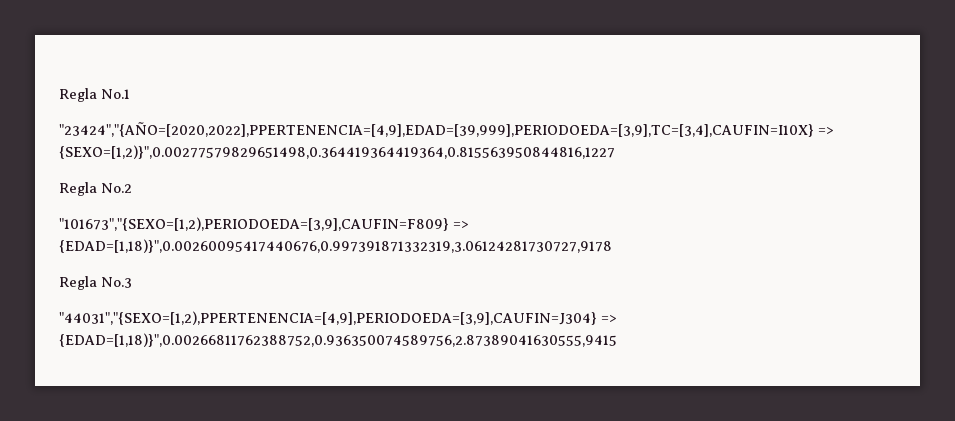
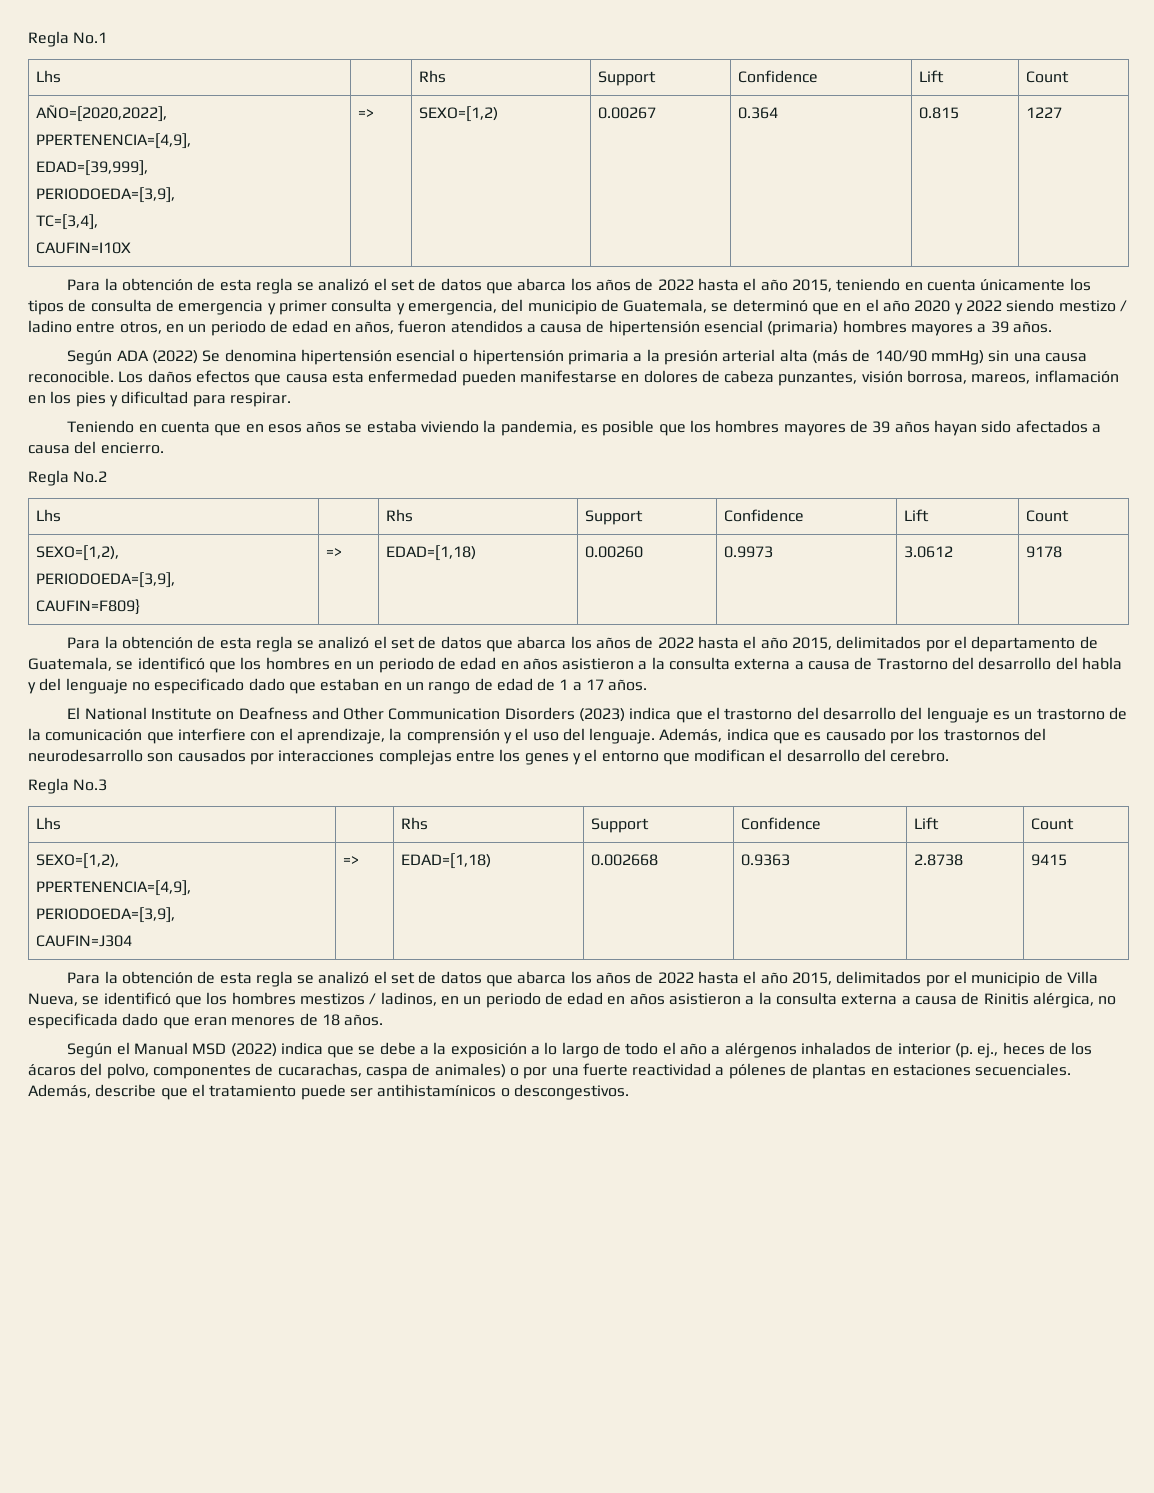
[59,122,834,137] [59,145,615,159] [59,182,132,196] [59,217,469,231] [59,239,612,253] [59,276,132,290] [59,311,617,325] [59,333,617,347] // "23424","{AÑO=[2020,2022],PPERTENENCIA=[4,9],EDAD=[39,999],PERIODOEDA=[3,9],TC=[3,4],CAUFIN=I10X} => {SEXO=[1,2)}",0.00277579829651498,0.364419364419364,0.815563950844816,1227 // Regla No.2 // "101673","{SEXO=[1,2),PERIODOEDA=[3,9],CAUFIN=F809} => {EDAD=[1,18)}",0.00260095417440676,0.997391871332319,3.06124281730727,9178 // Regla No.3 // "44031","{SEXO=[1,2),PPERTENENCIA=[4,9],PERIODOEDA=[3,9],CAUFIN=J304} => {EDAD=[1,18)}",0.00266811762388752,0.936350074589756,2.87389041630555,9415 -> [35,70,61,83] [418,70,446,83] [597,71,656,86] [737,70,818,83] [918,70,944,83] [1025,71,1069,83] [35,105,167,122] [35,133,191,149] [35,160,148,176] [35,187,175,203] [35,214,98,230] [35,242,131,254] [357,109,374,118] [418,106,498,122] [597,107,656,119] [737,107,778,119] [918,107,959,119] [1025,107,1062,118] [67,278,1091,294] [28,299,1128,315] [28,320,1053,336] [67,349,1087,365] [28,370,1119,386] [28,391,291,407] [67,420,1101,436] [28,441,164,454] [28,470,108,486] [35,509,61,522] [385,509,413,522] [584,510,643,525] [723,509,804,522] [903,509,929,522] [1025,510,1069,522] [35,545,119,561] [35,572,175,588] [35,599,140,615] [325,548,342,557] [385,545,476,561] [584,546,643,558] [723,546,773,558] [903,546,953,558] [1025,546,1062,558] [67,636,1098,652] [28,657,1123,673] [28,678,648,694] [67,707,1127,723] [28,728,1047,744] [28,749,950,765] [28,778,108,794] [35,817,61,830] [400,817,428,830] [590,818,649,833] [740,817,821,830] [913,817,939,830] [1030,818,1074,830] [35,853,119,869] [35,880,191,896] [35,907,175,923] [35,935,132,947] [342,856,359,865] [400,853,491,869] [590,854,658,866] [740,854,790,866] [913,854,963,866] [1030,854,1067,866] [67,971,1098,987] [28,992,1117,1008] [28,1013,384,1029] [67,1042,1093,1058] [28,1063,1072,1079] [28,1084,629,1100] // Lhs | | Rhs | Support | Confidence | Lift | Count // AÑO=[2020,2022], // PPERTENENCIA=[4,9], // EDAD=[39,999], // PERIODOEDA=[3,9], // TC=[3,4], // CAUFIN=I10X | => | SEXO=[1,2) | 0.00267 | 0.364 | 0.815 | 1227 // Para la obtención de esta regla se analizó el set de datos que abarca los años de 2022 hasta el año 2015, teniendo en cuenta únicamente los tipos de consulta de emergencia y primer consulta y emergencia, del municipio de Guatemala, se determinó que en el año 2020 y 2022 siendo mestizo / ladino entre otros, en un periodo de edad en años, fueron atendidos a causa de hipertensión esencial (primaria) hombres mayores a 39 años. // Según ADA (2022) Se denomina hipertensión esencial o hipertensión primaria a la presión arterial alta (más de 140/90 mmHg) sin una causa reconocible. Los daños efectos que causa esta enfermedad pueden manifestarse en dolores de cabeza punzantes, visión borrosa, mareos, inflamación en los pies y dificultad para respirar. // Teniendo en cuenta que en esos años se estaba viviendo la pandemia, es posible que los hombres mayores de 39 años hayan sido afectados a causa del encierro. // Regla No.2 // Lhs | | Rhs | Support | Confidence | Lift | Count // SEXO=[1,2), // PERIODOEDA=[3,9], // CAUFIN=F809} | => | EDAD=[1,18) | 0.00260 | 0.9973 | 3.0612 | 9178 // Para la obtención de esta regla se analizó el set de datos que abarca los años de 2022 hasta el año 2015, delimitados por el departamento de Guatemala, se identificó que los hombres en un periodo de edad en años asistieron a la consulta externa a causa de Trastorno del desarrollo del habla y del lenguaje no especificado dado que estaban en un rango de edad de 1 a 17 años. // El National Institute on Deafness and Other Communication Disorders (2023) indica que el trastorno del desarrollo del lenguaje es un trastorno de la comunicación que interfiere con el aprendizaje, la comprensión y el uso del lenguaje. Además, indica que es causado por los trastornos del neurodesarrollo son causados por interacciones complejas entre los genes y el entorno que modifican el desarrollo del cerebro. // Regla No.3 // Lhs | | Rhs | Support | Confidence | Lift | Count // SEXO=[1,2), // PPERTENENCIA=[4,9], // PERIODOEDA=[3,9], // CAUFIN=J304 | => | EDAD=[1,18) | 0.002668 | 0.9363 | 2.8738 | 9415 // Para la obtención de esta regla se analizó el set de datos que abarca los años de 2022 hasta el año 2015, delimitados por el municipio de Villa Nueva, se identificó que los hombres mestizos / ladinos, en un periodo de edad en años asistieron a la consulta externa a causa de Rinitis alérgica, no especificada dado que eran menores de 18 años. // Según el Manual MSD (2022) indica que se debe a la exposición a lo largo de todo el año a alérgenos inhalados de interior (p. ej., heces de los ácaros del polvo, componentes de cucarachas, caspa de animales) o por una fuerte reactividad a pólenes de plantas en estaciones secuenciales. Además, describe que el tratamiento puede ser antihistamínicos o descongestivos.

